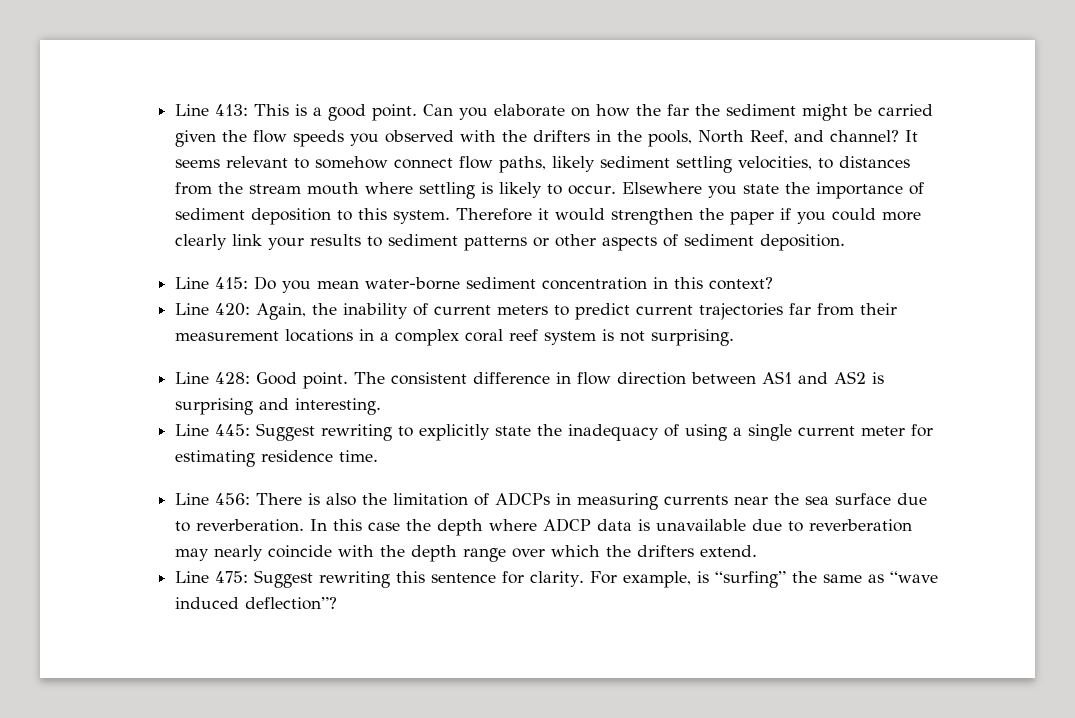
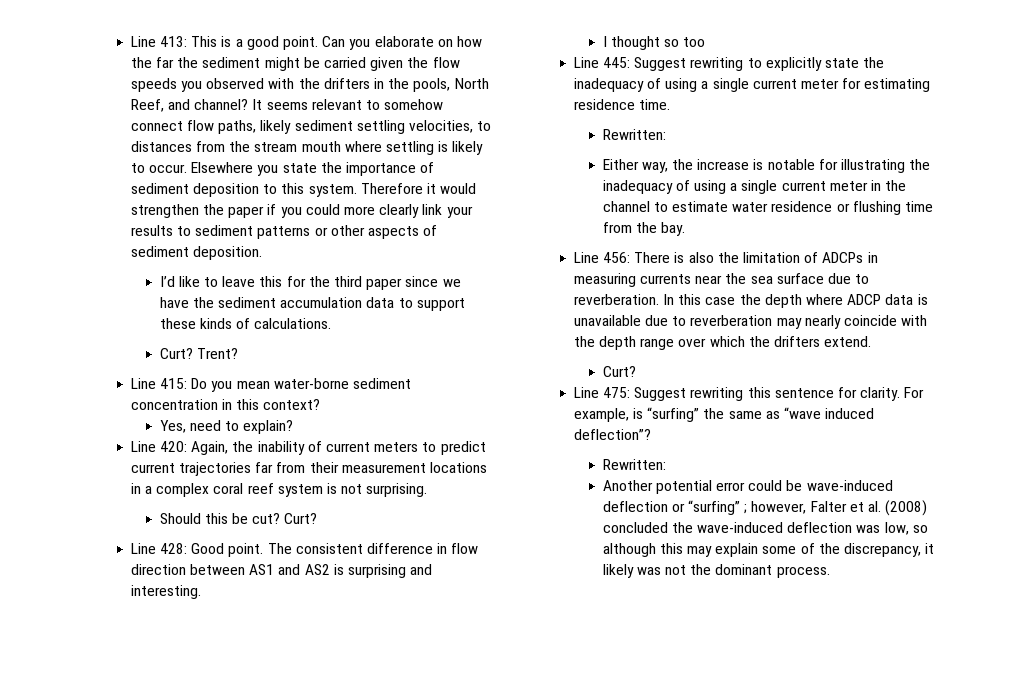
(846, 242) none -> [159,276,461,290] [159,297,465,311] [159,318,332,329] [159,348,238,359] // I’d like to leave this for the third paper since we have the sediment accumulation data to support these kinds of calculations. // Curt? Trent?
(774, 283) none -> [159,420,294,434] // Yes, need to explain?
(735, 337) none -> [159,513,318,524] // Should this be cut? Curt?
(382, 406) none -> [602,36,706,50] // I thought so too
(379, 456) none -> [602,129,666,140] [602,159,931,173] [602,180,907,194] [602,201,933,215] [602,222,686,236] // Rewritten: // Either way, the increase is notable for illustrating the inadequacy of using a single current meter in the channel to estimate water residence or flushing time from the bay.
(758, 551) none -> [602,366,636,377] // Curt?
(338, 603) none -> [602,459,666,470] [602,480,893,494] [602,500,928,516] [602,522,928,535] [602,543,935,557] [602,564,830,578] // Rewritten: // Another potential error could be wave-induced deflection or “surfing” ; however, Falter et al. (2008) concluded the wave-induced deflection was low, so although this may explain some of the discrepancy, it likely was not the dominant process.

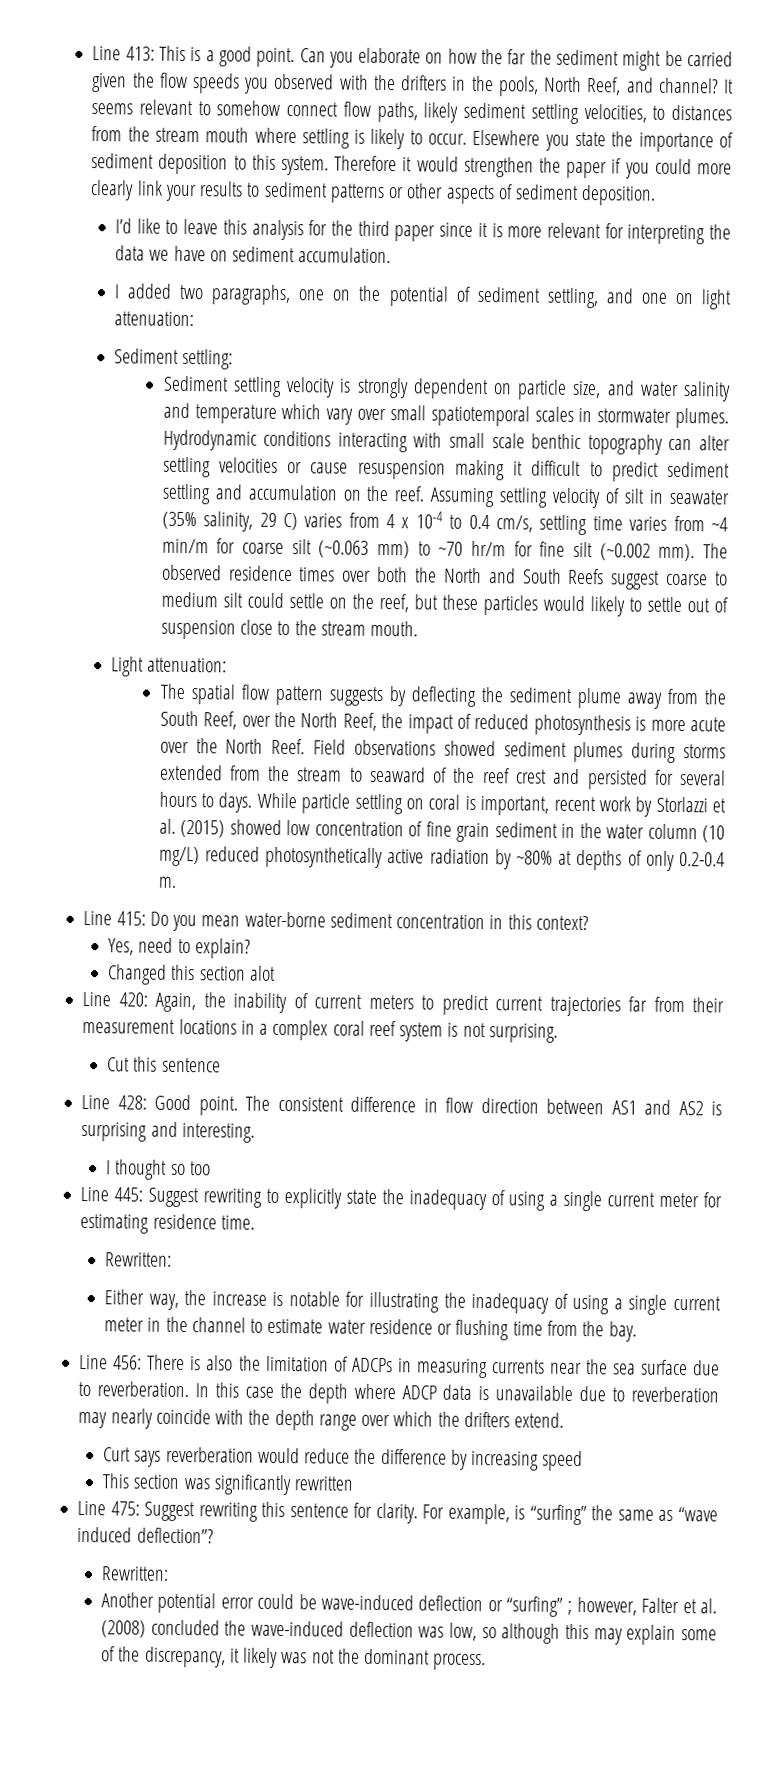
(283, 281) none -> [251,219,304,241] analysis
[442,279,461,287] [159,297,465,311] [159,318,332,329] [159,348,238,359] we have the sediment accumulation data to support these kinds of calculations. // Curt? Trent? -> [477,222,732,245] [115,245,392,264] [114,283,732,310] [114,311,195,327] [114,348,234,370] [162,375,732,402] [162,402,729,429] [162,429,731,455] [162,456,730,482] [161,483,729,509] [161,511,729,536] [161,538,729,562] [161,564,728,590] [160,591,729,617] [160,619,419,640] [111,656,228,677] [159,683,726,709] [159,710,726,736] [159,738,726,763] [159,764,726,790] [158,791,726,817] [158,818,726,843] [158,846,726,871] [157,876,177,888] it is more relevant for interpreting the data we have on sediment accumulation. // I added two paragraphs, one on the potential of sediment settling, and one on light attenuation: // Sediment settling: // Sediment settling velocity is strongly dependent on particle size, and water salinity and temperature which vary over small spatiotemporal scales in stormwater plumes. Hydrodynamic conditions interacting with small scale benthic topography can alter settling velocities or cause resuspension making it difficult to predict sediment settling and accumulation on the reef. Assuming settling velocity of silt in seawater (35% salinity, 29 C) varies from 4 x 10-4 to 0.4 cm/s, settling time varies from ~4 min/m for coarse silt (~0.063 mm) to ~70 hr/m for fine silt (~0.002 mm). The observed residence times over both the North and South Reefs suggest coarse to medium silt could settle on the reef, but these particles would likely to settle out of suspension close to the stream mouth. // Light attenuation: // The spatial flow pattern suggests by deflecting the sediment plume away from the South Reef, over the North Reef, the impact of reduced photosynthesis is more acute over the North Reef. Field observations showed sediment plumes during storms extended from the stream to seaward of the reef crest and persisted for several hours to days. While particle settling on coral is important, recent work by Storlazzi et al. (2015) showed low concentration of fine grain sediment in the water column (10 mg/L) reduced photosynthetically active radiation by ~80% at depths of only 0.2-0.4 m.
(294, 427) none -> [107,964,276,985] // Changed this section alot
[159,513,318,524] Should this be cut? Curt? -> [107,1056,221,1073] Cut this sentence
[602,366,636,377] Curt? -> [103,1446,584,1472] [102,1473,354,1496] Curt says reverberation would reduce the difference by increasing speed // This section was significantly rewritten

